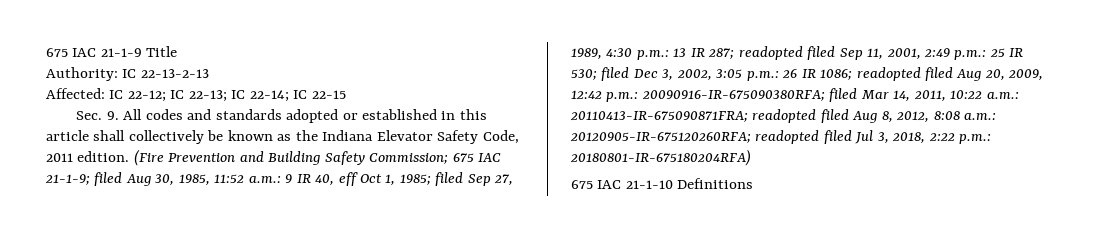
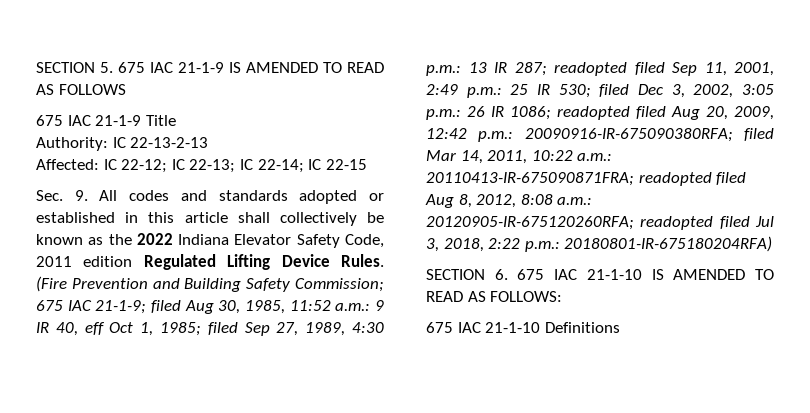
(46, 52) none -> [36,62,384,73] [36,84,126,95] SECTION 5. 675 IAC 21-1-9 IS AMENDED TO READ AS FOLLOWS //
(318, 135) none -> [136,233,173,245] 2022
[77,151,130,162] edition. -> [83,254,384,270] edition Regulated Lifting Device Rules.
(751, 157) none -> [426,269,774,280] [426,291,563,302] // SECTION 6. 675 IAC 21-1-10 IS AMENDED TO READ AS FOLLOWS:

